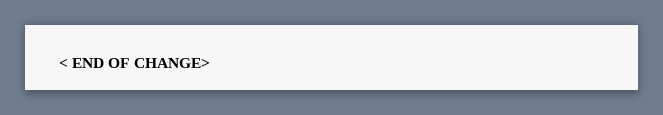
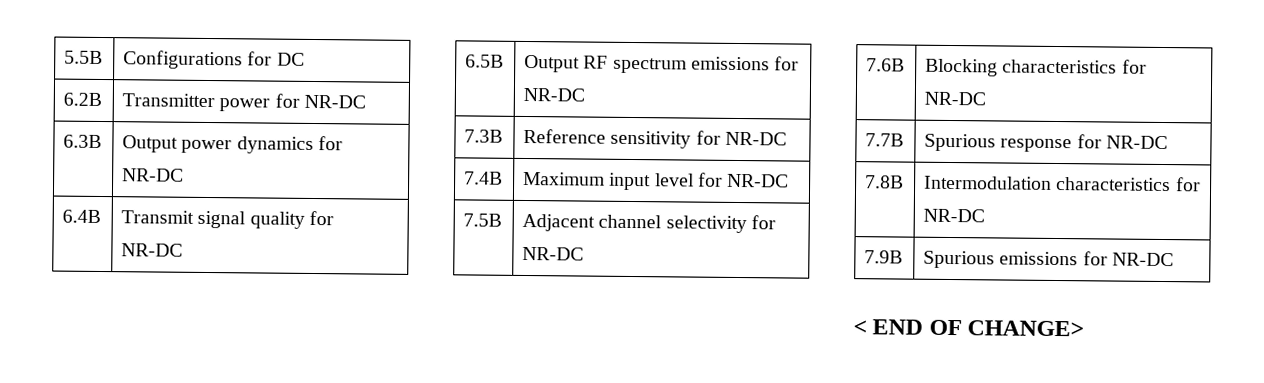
(59, 63) none -> [64,50,104,65] [123,50,305,70] [63,92,103,107] [122,93,366,112] [63,134,103,149] [122,135,343,154] [122,168,185,182] [62,209,102,224] [121,210,334,229] [121,243,184,257] [465,54,505,68] [524,54,800,74] [523,87,586,102] [464,129,504,143] [523,128,787,149] [464,171,504,185] [523,171,790,191] [463,213,503,227] [522,213,776,234] [522,246,585,261] [866,58,906,72] [925,58,1147,77] [924,91,987,106] [865,133,905,147] [924,133,1168,153] [865,175,905,189] [924,175,1201,192] [923,208,986,223] [864,250,904,264] [923,250,1174,269] 5.5B | Configurations for DC // 6.2B | Transmitter power for NR-DC // 6.3B | Output power dynamics for NR-DC // 6.4B | Transmit signal quality for NR-DC // 6.5B | Output RF spectrum emissions for NR-DC // 7.3B | Reference sensitivity for NR-DC // 7.4B | Maximum input level for NR-DC // 7.5B | Adjacent channel selectivity for NR-DC // 7.6B | Blocking characteristics for NR-DC // 7.7B | Spurious response for NR-DC // 7.8B | Intermodulation characteristics for NR-DC // 7.9B | Spurious emissions for NR-DC //

